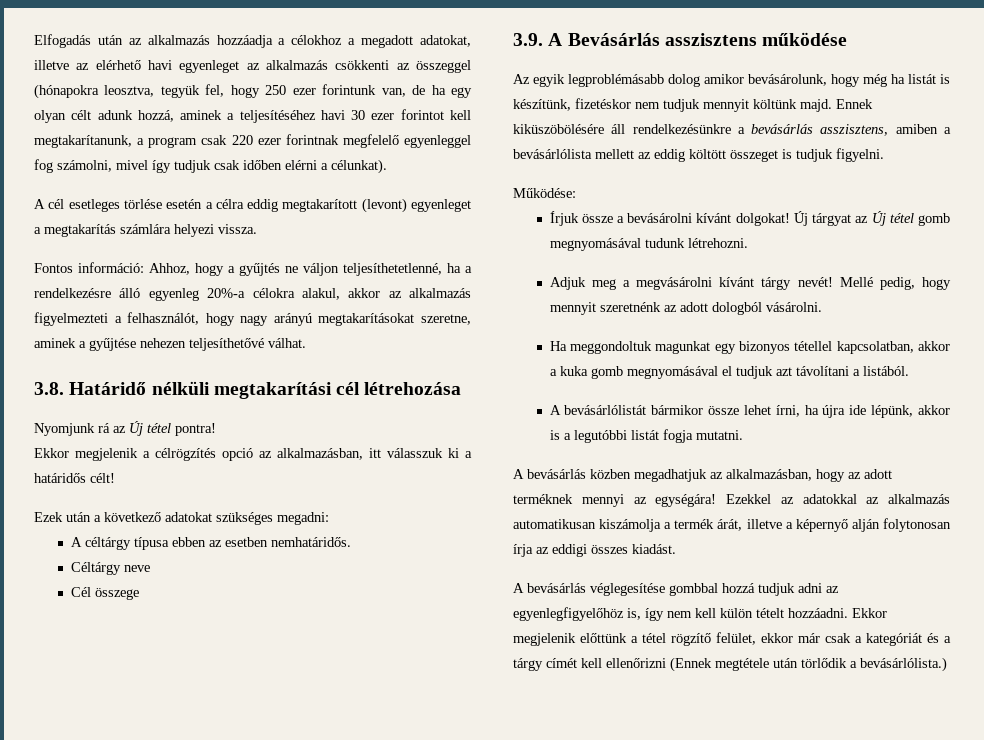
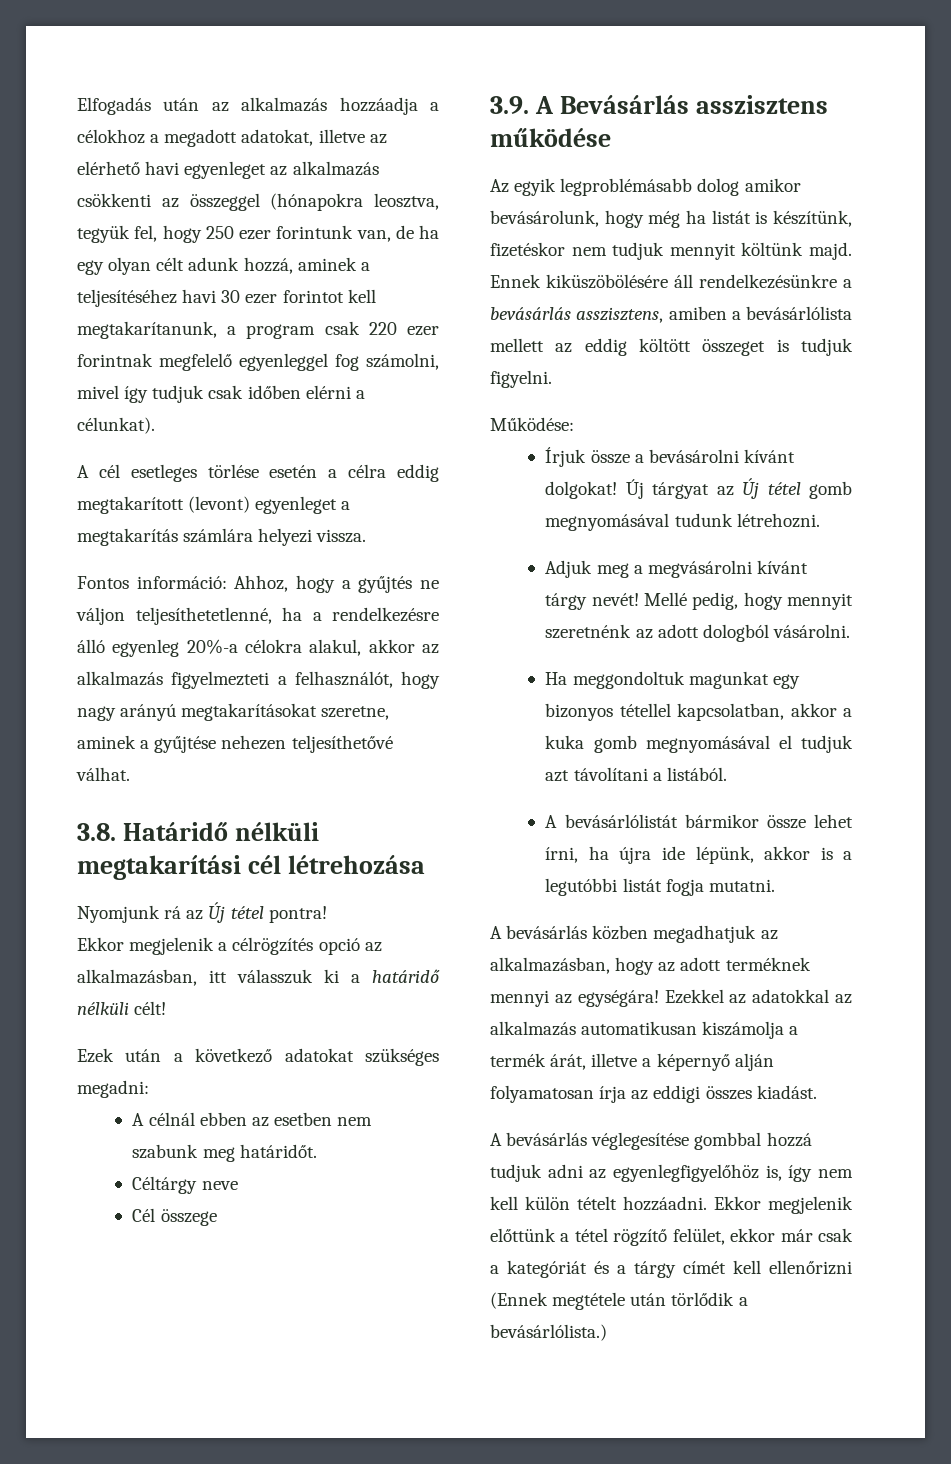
[34,473,86,483] határidős -> [372,969,440,983] [77,1002,129,1015] határidő nélküli
[84,537,169,550] céltárgy típusa -> [148,1112,195,1126] célnál
[270,537,351,547] nemhatáridős. -> [337,1117,373,1126] [132,1144,317,1162] nem szabunk meg határidőt.
[882,518,951,532] folytonosan -> [490,1085,594,1103] folyamatosan

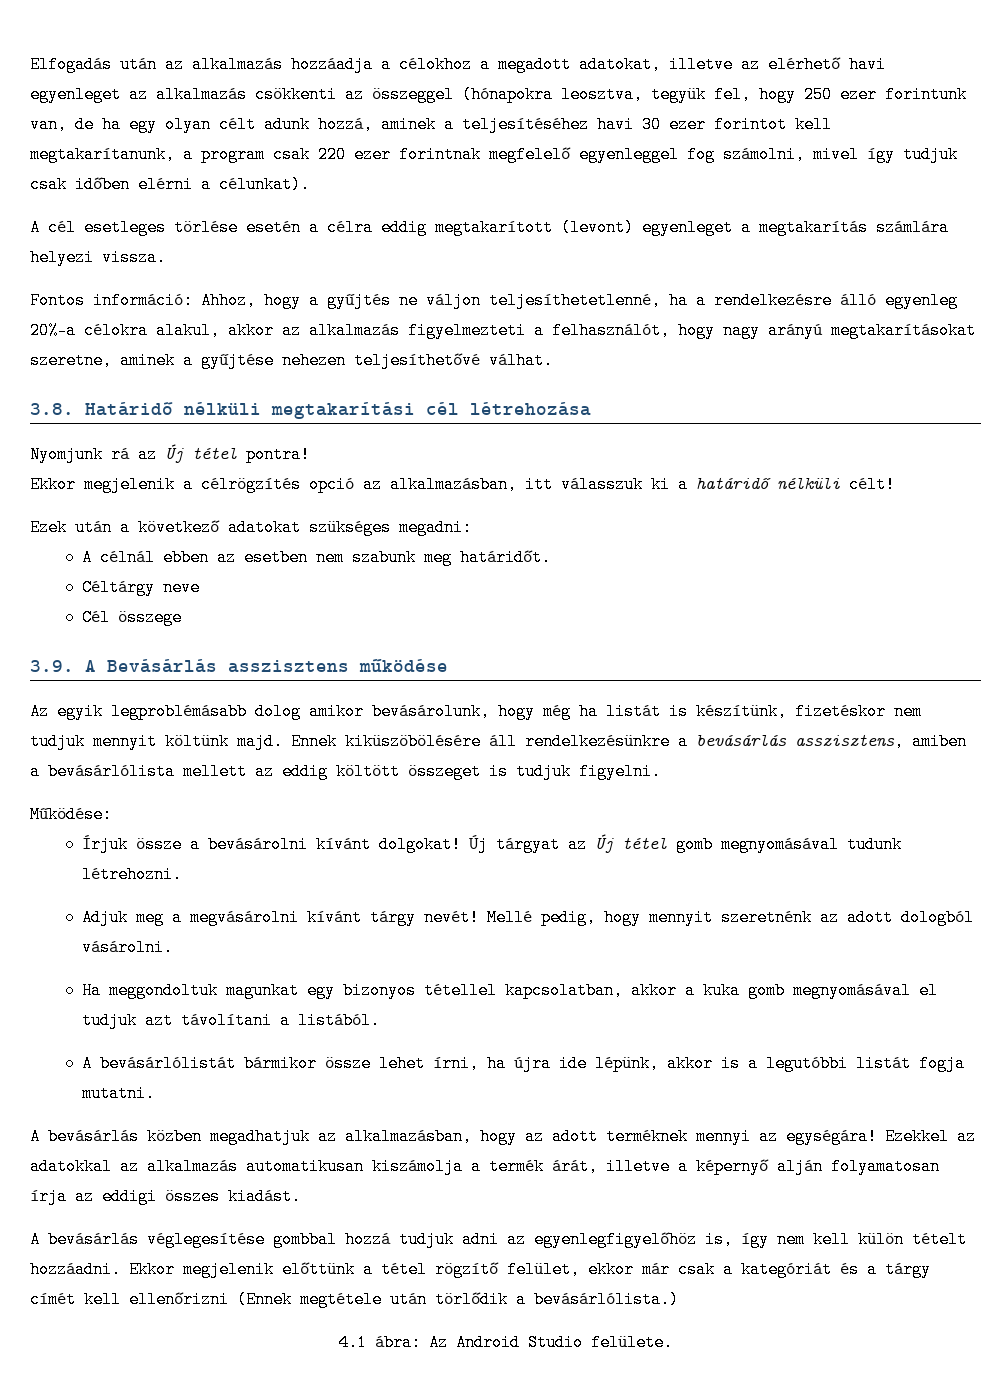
(607, 1332) none -> [339,1334,673,1351] // 4.1 ábra: Az Android Studio felülete.

